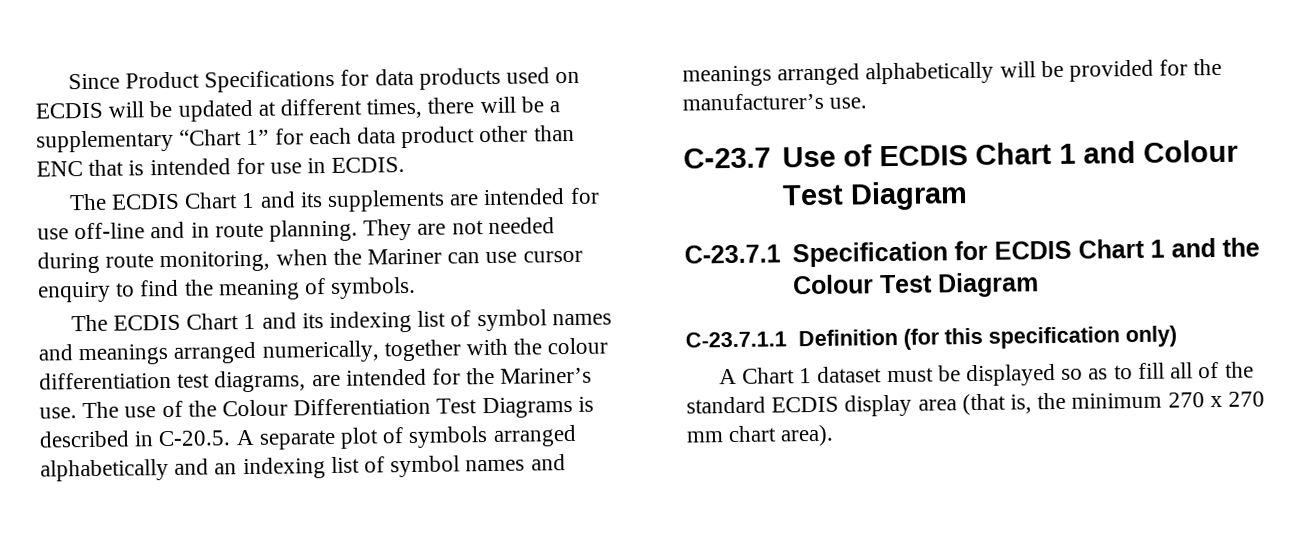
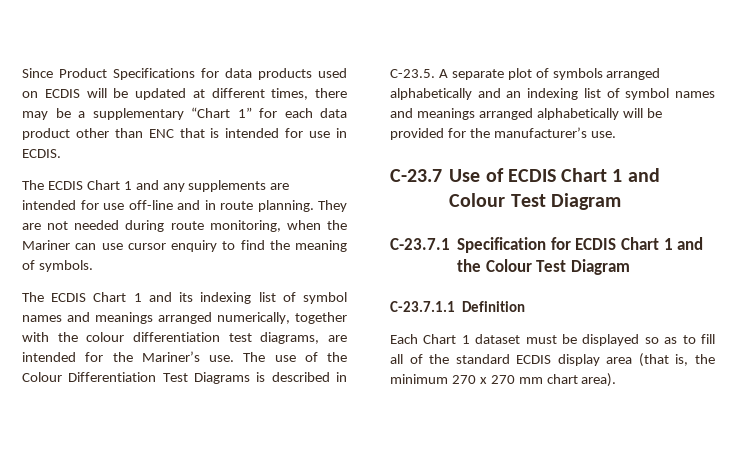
[479,96,516,114] will -> [22,111,48,120] may
[299,192,323,208] its -> [162,183,185,192] any
[158,430,232,447] C-20.5. -> [390,69,435,78] C-23.5.
[902,325,1177,350] [718,368,737,385] (for this specification only) // A -> [390,334,418,344] // Each

